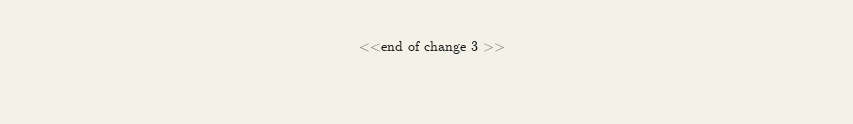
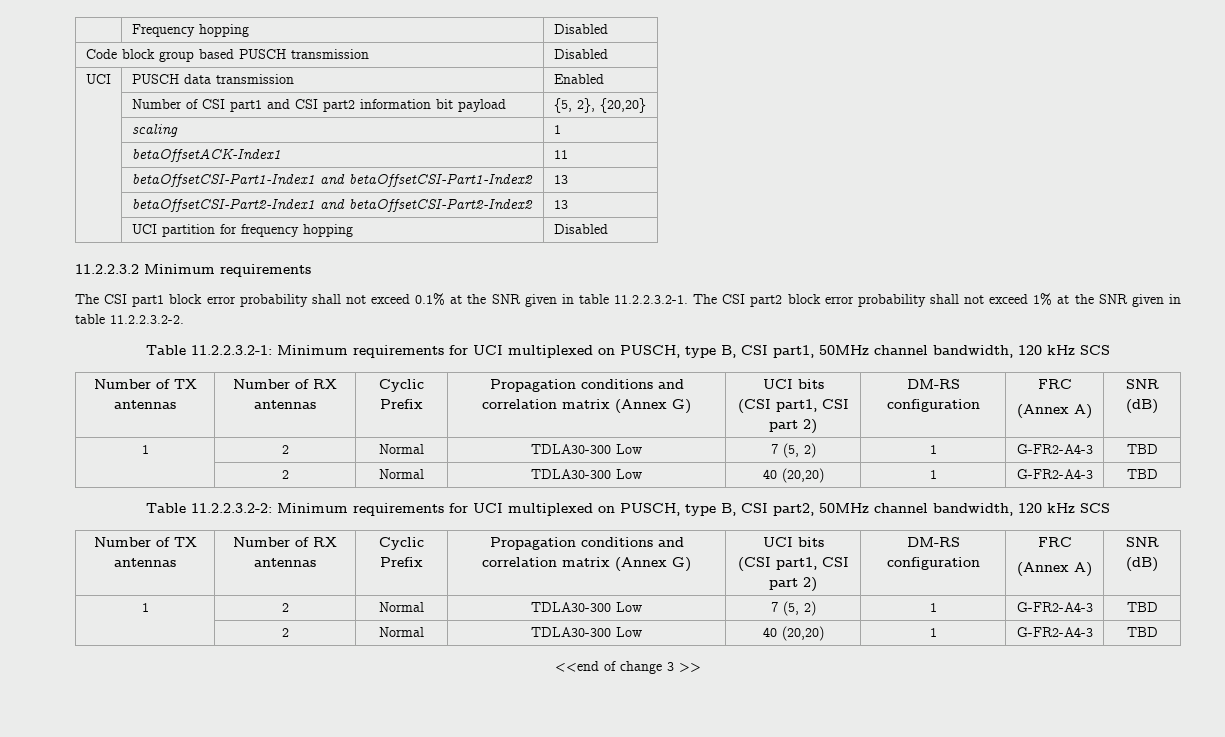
(358, 46) none -> [131,24,249,37] [553,24,608,34] [85,49,369,62] [553,49,608,59] [85,74,111,84] [131,74,294,84] [553,74,604,84] [131,99,506,112] [553,98,646,113] [131,124,178,137] [553,125,561,134] [131,148,281,162] [553,150,568,159] [131,173,533,187] [553,175,568,184] [131,198,533,212] [553,200,568,209] [131,224,353,237] [553,224,608,234] [75,264,311,277] [75,293,1181,307] [75,314,184,324] [146,345,1110,358] [93,379,197,389] [114,400,176,409] [233,379,337,389] [254,400,316,409] [379,379,424,392] [380,399,423,409] [489,379,684,392] [482,399,691,414] [762,379,824,389] [737,399,849,413] [769,419,817,434] [906,379,960,389] [886,399,980,412] [1037,379,1072,389] [1017,404,1092,419] [1125,379,1159,389] [1126,399,1158,414] [141,445,149,454] [281,445,289,454] [379,444,424,454] [531,444,642,454] [770,443,816,458] [929,445,937,454] [1016,444,1093,454] [1126,444,1158,454] [281,470,289,479] [379,469,424,479] [531,469,642,479] [762,468,824,483] [929,470,937,479] [1016,469,1093,479] [1126,469,1158,479] [146,503,1110,516] [93,537,197,547] [114,558,176,567] [233,537,337,547] [254,558,316,567] [379,537,424,550] [380,557,423,567] [489,537,684,550] [482,557,691,572] [762,537,824,547] [737,557,849,571] [769,577,817,592] [906,537,960,547] [886,557,980,570] [1037,537,1072,547] [1017,562,1092,577] [1125,537,1159,547] [1126,557,1158,572] [141,603,149,612] [281,603,289,612] [379,602,424,612] [531,602,642,612] [770,601,816,616] [929,603,937,612] [1016,602,1093,612] [1126,602,1158,612] [281,628,289,637] [379,627,424,637] [531,627,642,637] [762,626,824,641] [929,628,937,637] [1016,627,1093,637] [1126,627,1158,637] | Frequency hopping | Disabled // Code block group based PUSCH transmission | Disabled // UCI | PUSCH data transmission | Enabled // | Number of CSI part1 and CSI part2 information bit payload | {5, 2}, {20,20} // | scaling | 1 // | betaOffsetACK-Index1 | 11 // | betaOffsetCSI-Part1-Index1 and betaOffsetCSI-Part1-Index2 | 13 // | betaOffsetCSI-Part2-Index1 and betaOffsetCSI-Part2-Index2 | 13 // | UCI partition for frequency hopping | Disabled // 11.2.2.3.2 Minimum requirements // The CSI part1 block error probability shall not exceed 0.1% at the SNR given in table 11.2.2.3.2-1. The CSI part2 block error probability shall not exceed 1% at the SNR given in table 11.2.2.3.2-2. // Table 11.2.2.3.2-1: Minimum requirements for UCI multiplexed on PUSCH, type B, CSI part1, 50MHz channel bandwidth, 120 kHz SCS // Number of TX antennas | Number of RX antennas | Cyclic Prefix | Propagation conditions and correlation matrix (Annex G) | UCI bits // (CSI part1, CSI part 2) | DM-RS configuration | FRC // (Annex A) | SNR (dB) // 1 | 2 | Normal | TDLA30-300 Low | 7 (5, 2) | 1 | G-FR2-A4-3 | TBD // | 2 | Normal | TDLA30-300 Low | 40 (20,20) | 1 | G-FR2-A4-3 | TBD // Table 11.2.2.3.2-2: Minimum requirements for UCI multiplexed on PUSCH, type B, CSI part2, 50MHz channel bandwidth, 120 kHz SCS // Number of TX antennas | Number of RX antennas | Cyclic Prefix | Propagation conditions and correlation matrix (Annex G) | UCI bits // (CSI part1, CSI part 2) | DM-RS configuration | FRC // (Annex A) | SNR (dB) // 1 | 2 | Normal | TDLA30-300 Low | 7 (5, 2) | 1 | G-FR2-A4-3 | TBD // | 2 | Normal | TDLA30-300 Low | 40 (20,20) | 1 | G-FR2-A4-3 | TBD //

